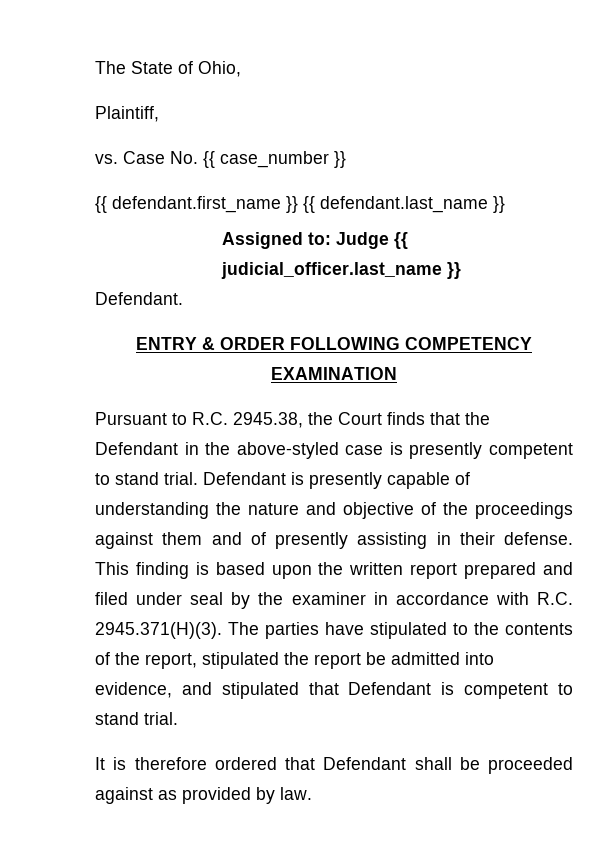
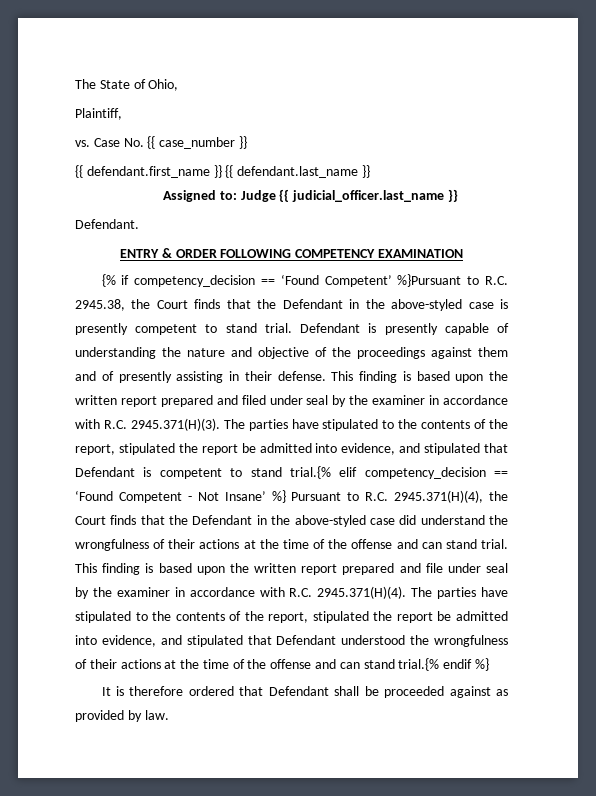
[95,412,167,425] Pursuant -> [101,274,462,287] {% if competency_decision == ‘Found Competent’ %}Pursuant
[144,712,178,725] trial. -> [289,466,508,479] [75,490,508,503] [75,515,509,527] [75,539,508,551] [75,563,509,575] [75,586,508,599] [75,611,508,623] [75,635,508,647] [75,658,489,671] trial.{% elif competency_decision == ‘Found Competent - Not Insane’ %} Pursuant to R.C. 2945.371(H)(4), the Court finds that the Defendant in the above-styled case did understand the wrongfulness of their actions at the time of the offense and can stand trial. This finding is based upon the written report prepared and file under seal by the examiner in accordance with R.C. 2945.371(H)(4). The parties have stipulated to the contents of the report, stipulated the report be admitted into evidence, and stipulated that Defendant understood the wrongfulness of their actions at the time of the offense and can stand trial.{% endif %}

